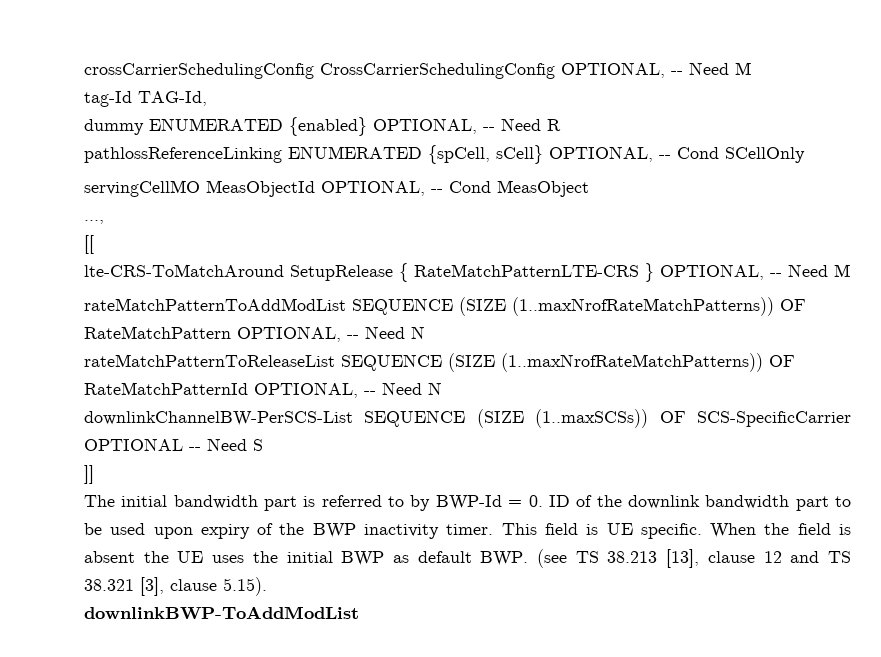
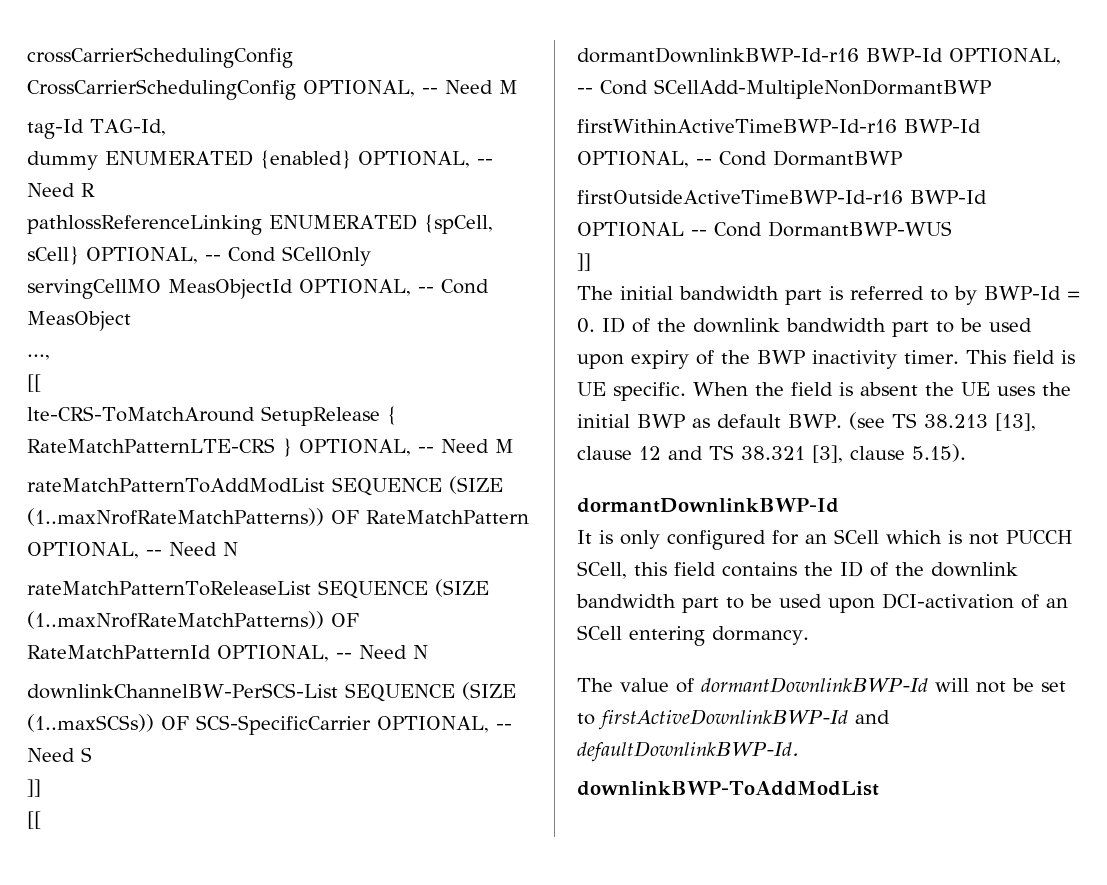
[84,438,183,451] OPTIONAL -> [377,716,489,733] OPTIONAL,
(94, 474) none -> [27,811,41,829] [577,47,1061,65] [577,79,991,99] [577,119,981,133] [577,150,902,168] [577,190,987,204] [577,221,952,237] [577,253,591,271] // [[ // dormantDownlinkBWP-Id-r16 BWP-Id OPTIONAL, -- Cond SCellAdd-MultipleNonDormantBWP // firstWithinActiveTimeBWP-Id-r16 BWP-Id OPTIONAL, -- Cond DormantBWP // firstOutsideActiveTimeBWP-Id-r16 BWP-Id OPTIONAL -- Cond DormantBWP-WUS // ]]
(267, 586) none -> [577,498,839,513] [577,529,1073,550] [577,561,1018,579] [576,593,1068,613] [577,625,809,646] [577,677,1066,693] [577,709,890,730] [577,741,799,762] // dormantDownlinkBWP-Id // It is only configured for an SCell which is not PUCCH SCell, this field contains the ID of the downlink bandwidth part to be used upon DCI-activation of an SCell entering dormancy. // The value of dormantDownlinkBWP-Id will not be set to firstActiveDownlinkBWP-Id and defaultDownlinkBWP-Id.

